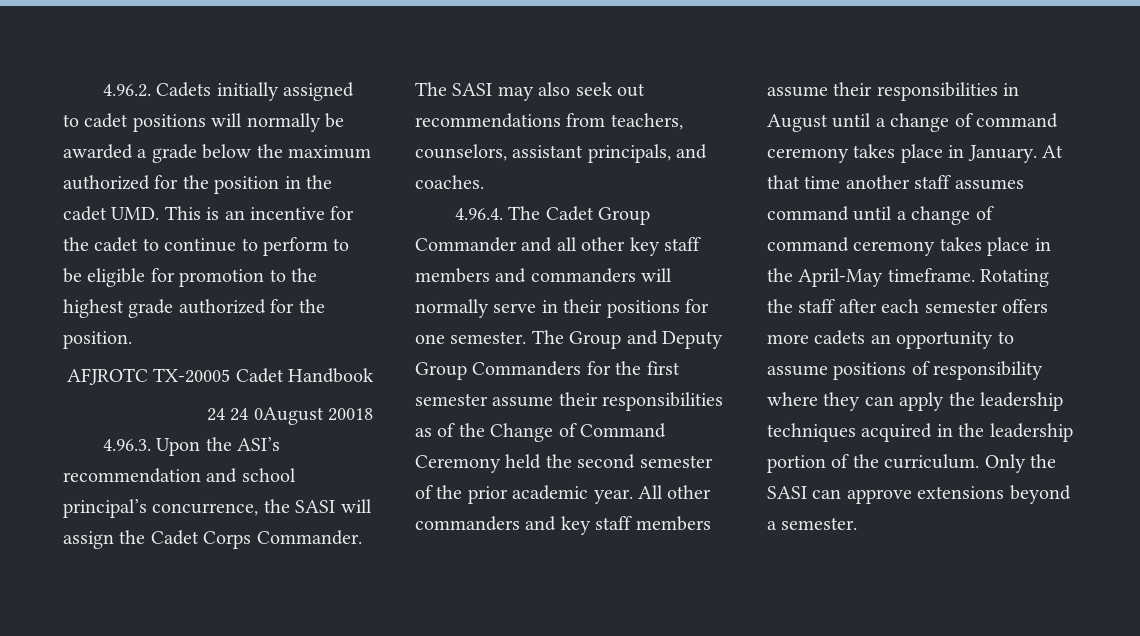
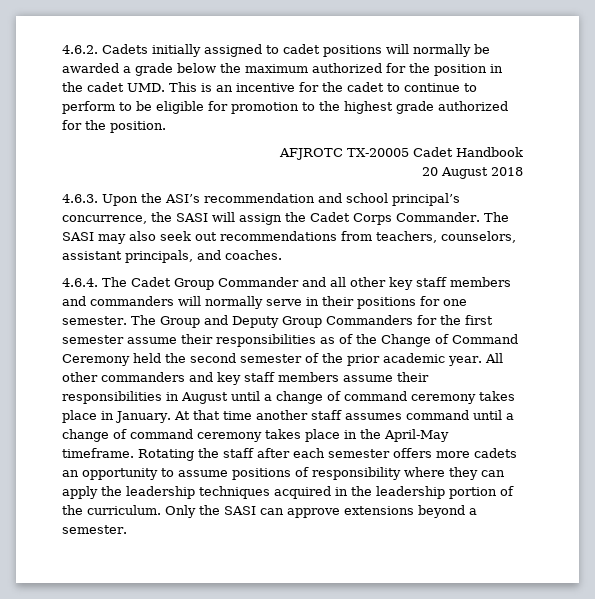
[102,84,151,97] 4.96.2. -> [62,45,98,54] 4.6.2.
[206,407,373,425] [102,439,151,451] 24 24 0August 20018 // 4.96.3. -> [422,167,523,179] [62,194,98,203] 20 August 2018 // 4.6.3.
[454,208,503,220] 4.96.4. -> [62,278,98,287] 4.6.4.

